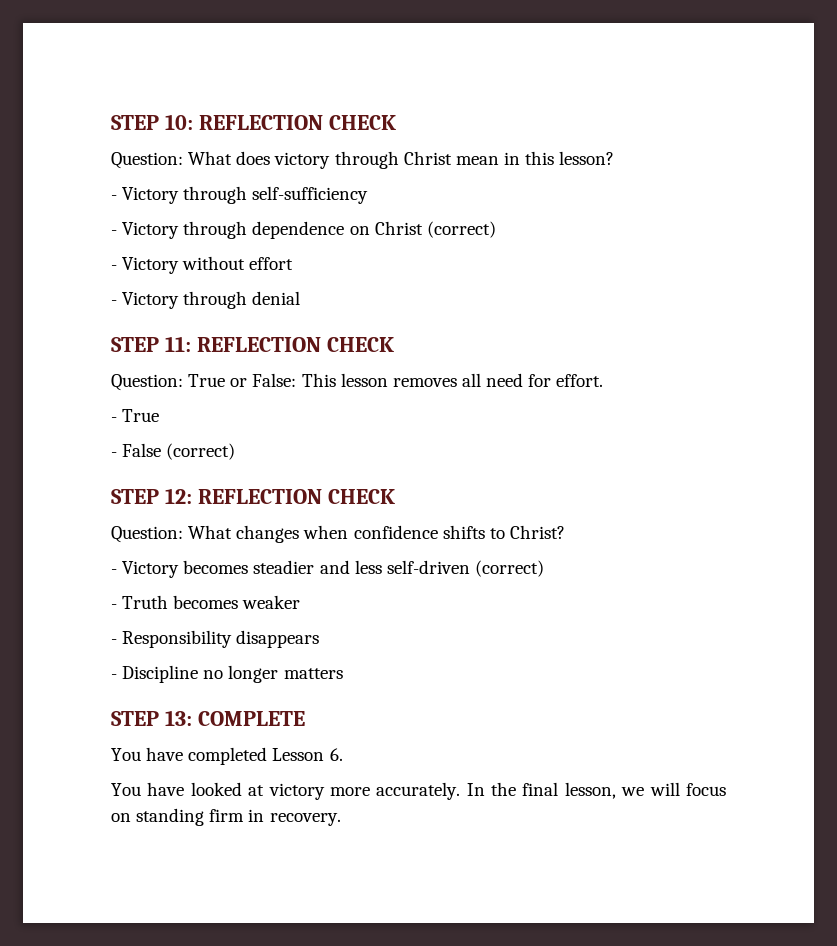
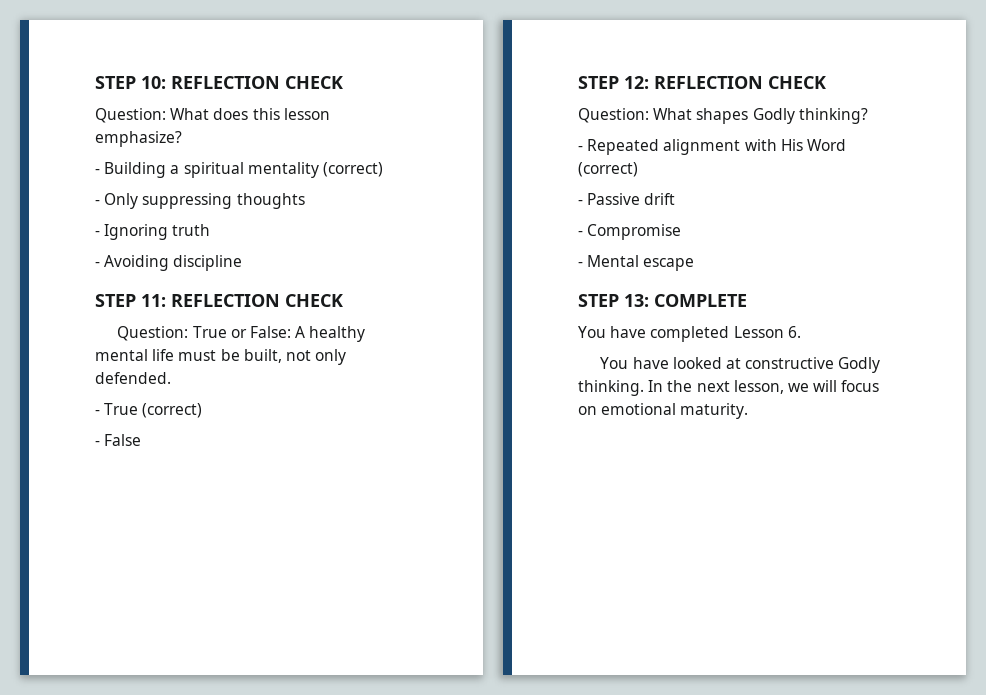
[274,151,615,169] [111,186,369,204] [111,221,496,239] [111,256,294,274] [111,291,301,309] victory through Christ mean in this lesson? // - Victory through self-sufficiency // - Victory through dependence on Christ (correct) // - Victory without effort // - Victory through denial -> [252,108,330,120] [95,131,182,147] [95,162,383,178] [95,193,305,209] [95,224,211,240] [95,255,243,271] this lesson emphasize? // - Building a spiritual mentality (correct) // - Only suppressing thoughts // - Ignoring truth // - Avoiding discipline
[301,373,604,387] This lesson removes all need for effort. -> [295,326,366,342] [95,349,347,365] [95,372,171,384] A healthy mental life must be built, not only defended.
(160, 415) none -> [142,403,203,418] (correct)
[166,443,236,460] (correct) -> (142, 440) none
[236,525,565,543] [111,560,544,578] [111,595,301,609] [111,630,320,648] [111,665,343,683] changes when confidence shifts to Christ? // - Victory becomes steadier and less self-driven (correct) // - Truth becomes weaker // - Responsibility disappears // - Discipline no longer matters -> [696,108,868,124] [578,139,846,155] [578,162,638,177] [578,193,676,205] [578,224,682,240] [578,255,695,271] shapes Godly thinking? // - Repeated alignment with His Word (correct) // - Passive drift // - Compromise // - Mental escape
[268,782,461,800] victory more accurately. -> [745,357,881,373] [578,380,644,396] constructive Godly thinking.
[522,782,559,796] final -> [696,381,730,392] next
[136,808,341,826] standing firm in recovery. -> [601,403,749,419] emotional maturity.

